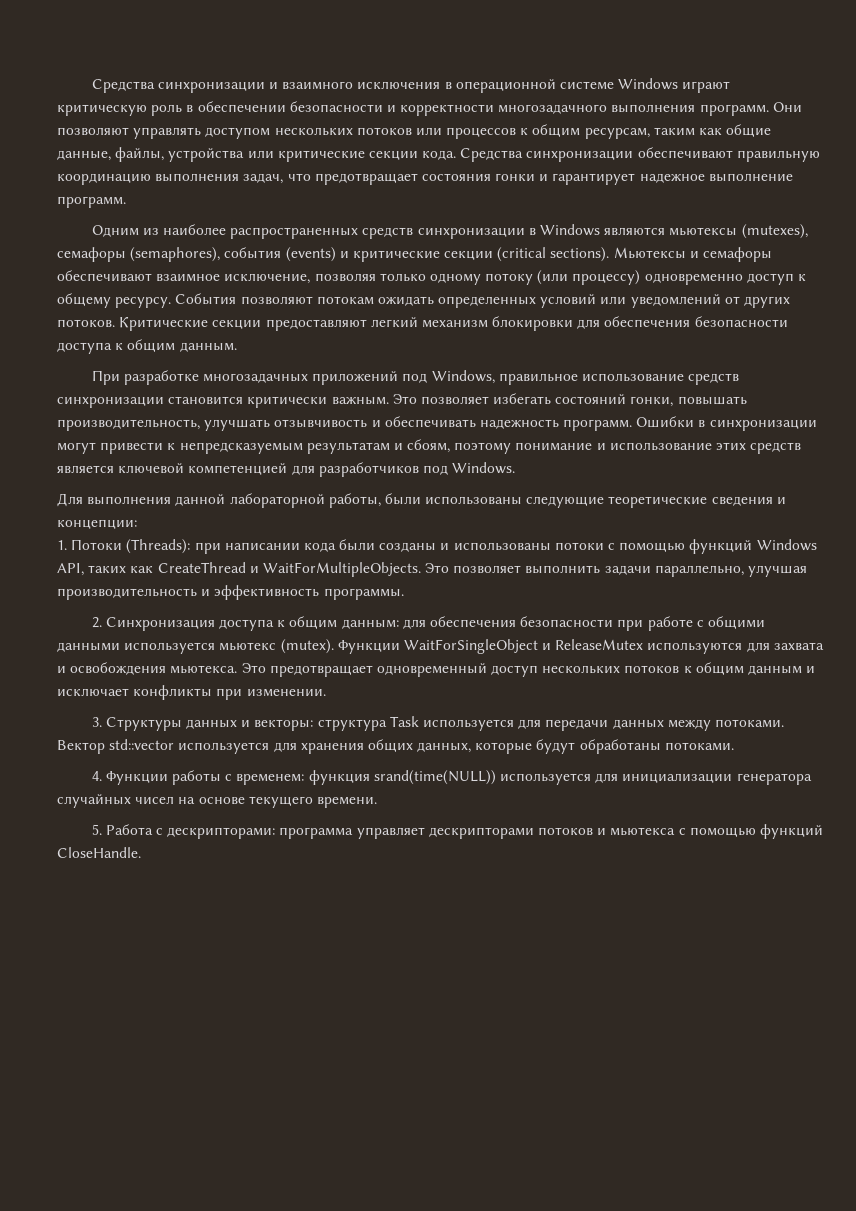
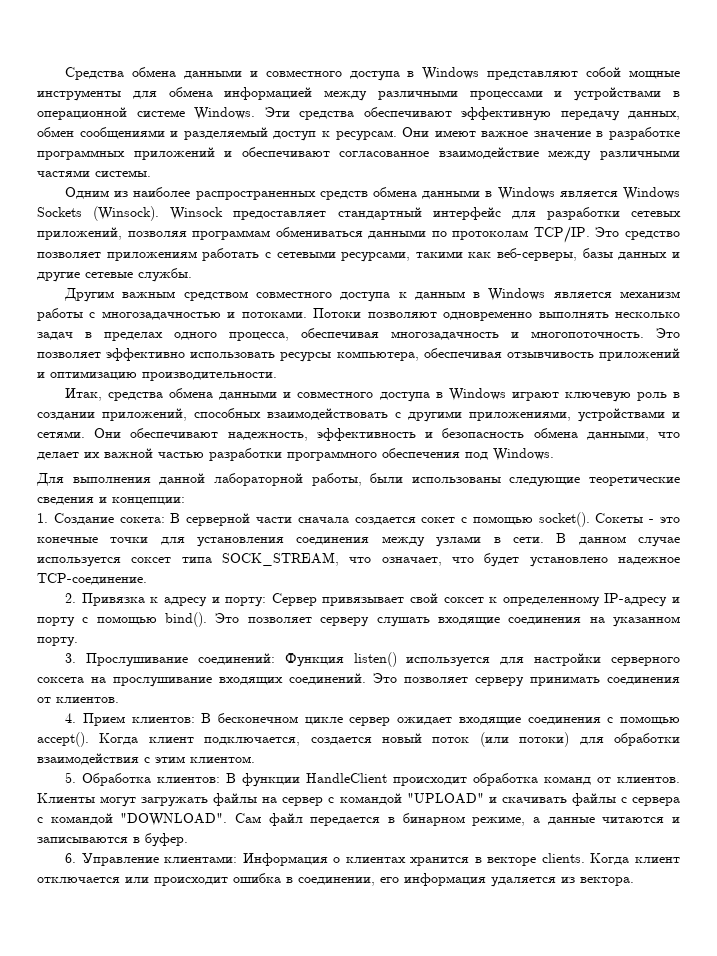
[91,78,731,93] [57,101,802,116] [57,124,772,139] [57,147,820,162] [57,173,793,185] [57,196,126,208] Средства синхронизации и взаимного исключения в операционной системе Windows играют критическую роль в обеспечении безопасности и корректности многозадачного выполнения программ. Они позволяют управлять доступом нескольких потоков или процессов к общим ресурсам, таким как общие данные, файлы, устройства или критические секции кода. Средства синхронизации обеспечивают правильную координацию выполнения задач, что предотвращает состояния гонки и гарантирует надежное выполнение программ. -> [65,67,680,81] [37,87,681,101] [37,107,680,121] [37,127,680,141] [37,147,680,161] [37,170,151,177] Средства обмена данными и совместного доступа в Windows представляют собой мощные инструменты для обмена информацией между различными процессами и устройствами в операционной системе Windows. Эти средства обеспечивают эффективную передачу данных, обмен сообщениями и разделяемый доступ к ресурсам. Они имеют важное значение в разработке программных приложений и обеспечивают согласованное взаимодействие между различными частями системы.
[417,224,808,239] [57,247,773,262] [57,270,807,285] [57,293,791,308] [57,316,788,331] [57,339,237,354] [91,370,740,385] [57,393,747,408] [57,416,817,431] [57,439,802,454] [57,462,419,477] синхронизации в Windows являются мьютексы (mutexes), семафоры (semaphores), события (events) и критические секции (critical sections). Мьютексы и семафоры обеспечивают взаимное исключение, позволяя только одному потоку (или процессу) одновременно доступ к общему ресурсу. События позволяют потокам ожидать определенных условий или уведомлений от других потоков. Критические секции предоставляют легкий механизм блокировки для обеспечения безопасности доступа к общим данным. // При разработке многозадачных приложений под Windows, правильное использование средств синхронизации становится критически важным. Это позволяет избегать состояний гонки, повышать производительность, улучшать отзывчивость и обеспечивать надежность программ. Ошибки в синхронизации могут привести к непредсказуемым результатам и сбоям, поэтому понимание и использование этих средств является ключевой компетенцией для разработчиков -> [373,187,680,200] [37,206,681,221] [37,226,680,243] [37,248,680,262] [37,268,192,282] [64,288,680,302] [37,308,681,321] [37,328,680,341] [37,348,680,362] [37,371,277,381] [65,388,680,402] [37,408,680,422] [37,428,680,441] [37,448,460,461] обмена данными в Windows является Windows Sockets (Winsock). Winsock предоставляет стандартный интерфейс для разработки сетевых приложений, позволяя программам обмениваться данными по протоколам TCP/IP. Это средство позволяет приложениям работать с сетевыми ресурсами, такими как веб-серверы, базы данных и другие сетевые службы. // Другим важным средством совместного доступа к данным в Windows является механизм работы с многозадачностью и потоками. Потоки позволяют одновременно выполнять несколько задач в пределах одного процесса, обеспечивая многозадачность и многопоточность. Это позволяет эффективно использовать ресурсы компьютера, обеспечивая отзывчивость приложений и оптимизацию производительности. // Итак, средства обмена данными и совместного доступа в Windows играют ключевую роль в создании приложений, способных взаимодействовать с другими приложениями, устройствами и сетями. Они обеспечивают надежность, эффективность и безопасность обмена данными, что делает их важной частью разработки программного обеспечения
[71,539,817,554] [57,562,808,577] [57,585,404,600] [91,616,765,631] [57,639,824,654] [57,662,816,677] [57,685,326,700] [91,716,784,731] [57,739,734,754] [91,770,812,785] [57,794,377,808] [91,824,823,839] [57,847,141,858] Потоки (Threads): при написании кода были созданы и использованы потоки с помощью функций Windows API, таких как CreateThread и WaitForMultipleObjects. Это позволяет выполнить задачи параллельно, улучшая производительность и эффективность программы. // 2. Синхронизация доступа к общим данным: для обеспечения безопасности при работе с общими данными используется мьютекс (mutex). Функции WaitForSingleObject и ReleaseMutex используются для захвата и освобождения мьютекса. Это предотвращает одновременный доступ нескольких потоков к общим данным и исключает конфликты при изменении. // 3. Структуры данных и векторы: структура Task используется для передачи данных между потоками. Вектор std::vector используется для хранения общих данных, которые будут обработаны потоками. // 4. Функции работы с временем: функция srand(time(NULL)) используется для инициализации генератора случайных чисел на основе текущего времени. // 5. Работа с дескрипторами: программа управляет дескрипторами потоков и мьютекса с помощью функций CloseHandle. -> [53,512,681,527] [37,533,680,547] [37,552,680,567] [37,573,147,585] [65,593,680,607] [37,612,681,627] [37,637,78,647] [65,652,680,667] [37,673,680,687] [37,697,119,703] [65,713,680,726] [37,732,680,747] [37,753,255,765] [65,772,680,787] [37,793,681,807] [37,813,680,826] [37,833,188,847] [65,853,680,866] [37,873,634,887] Создание сокета: В серверной части сначала создается сокет с помощью socket(). Сокеты - это конечные точки для установления соединения между узлами в сети. В данном случае используется соксет типа SOCK_STREAM, что означает, что будет установлено надежное TCP-соединение. // 2. Привязка к адресу и порту: Сервер привязывает свой соксет к определенному IP-адресу и порту с помощью bind(). Это позволяет серверу слушать входящие соединения на указанном порту. // 3. Прослушивание соединений: Функция listen() используется для настройки серверного соксета на прослушивание входящих соединений. Это позволяет серверу принимать соединения от клиентов. // 4. Прием клиентов: В бесконечном цикле сервер ожидает входящие соединения с помощью accept(). Когда клиент подключается, создается новый поток (или потоки) для обработки взаимодействия с этим клиентом. // 5. Обработка клиентов: В функции HandleClient происходит обработка команд от клиентов. Клиенты могут загружать файлы на сервер с командой "UPLOAD" и скачивать файлы с сервера с командой "DOWNLOAD". Сам файл передается в бинарном режиме, а данные читаются и записываются в буфер. // 6. Управление клиентами: Информация о клиентах хранится в векторе clients. Когда клиент отключается или происходит ошибка в соединении, его информация удаляется из вектора.

